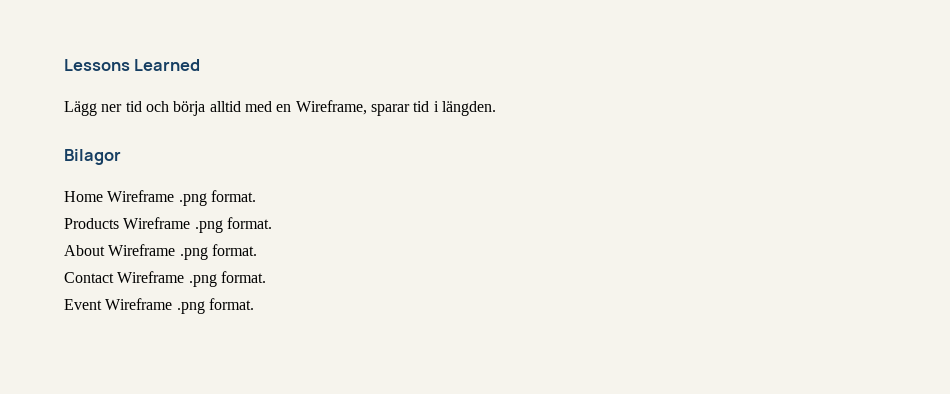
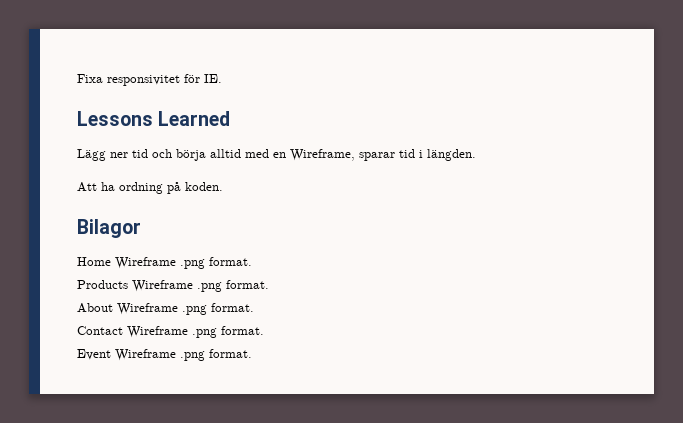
(64, 65) none -> [77,74,222,86] Fixa responsivitet för IE. //
(496, 108) none -> [77,182,223,194] // Att ha ordning på koden.

